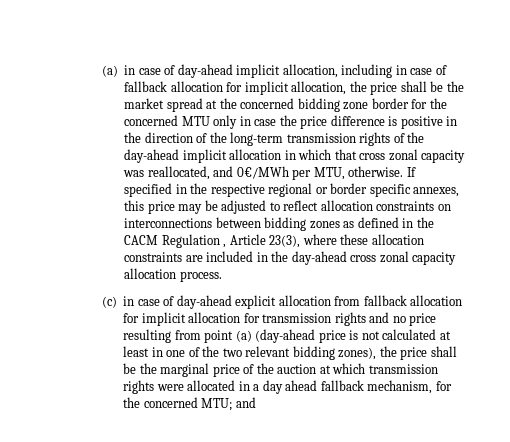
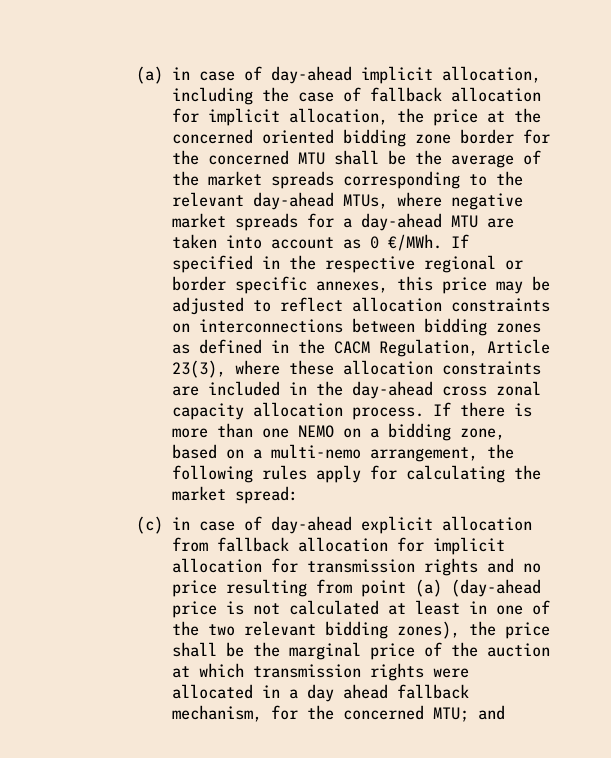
[395,65,407,75] in -> [261,87,289,102] the
[400,81,464,92] [124,98,203,112] shall be the market spread -> (478, 117) none
(295, 103) none -> [261,129,334,144] oriented
[213,115,458,129] [124,132,425,146] [124,149,466,163] [123,166,404,180] only in case the price difference is positive in the direction of the long-term transmission rights of the day-ahead implicit allocation in which that cross zonal capacity was reallocated, and 0€/MWh per MTU, otherwise. -> [333,150,541,168] [171,171,523,189] [171,192,523,210] [171,213,514,231] [171,234,442,251] shall be the average of the market spreads corresponding to the relevant day-ahead MTUs, where negative market spreads for a day-ahead MTU are taken into account as 0 €/MWh.
[161,234,227,248] Regulation , -> [378,339,478,357] Regulation,
(222, 276) none -> [432,402,532,417] [171,423,505,441] [171,444,514,462] [171,465,541,483] [171,486,298,504] If there is more than one NEMO on a bidding zone, based on a multi-nemo arrangement, the following rules apply for calculating the market spread:

